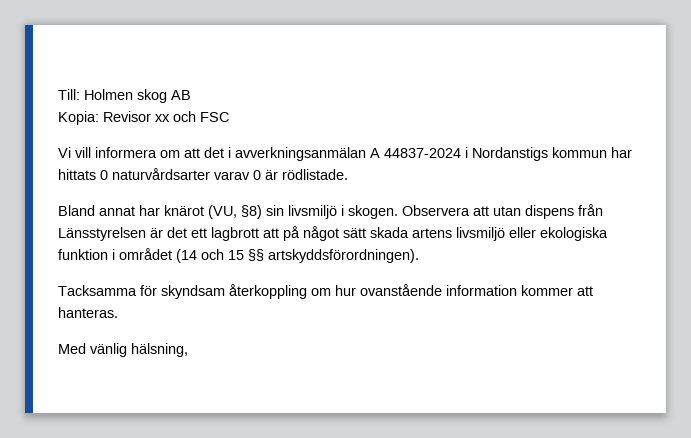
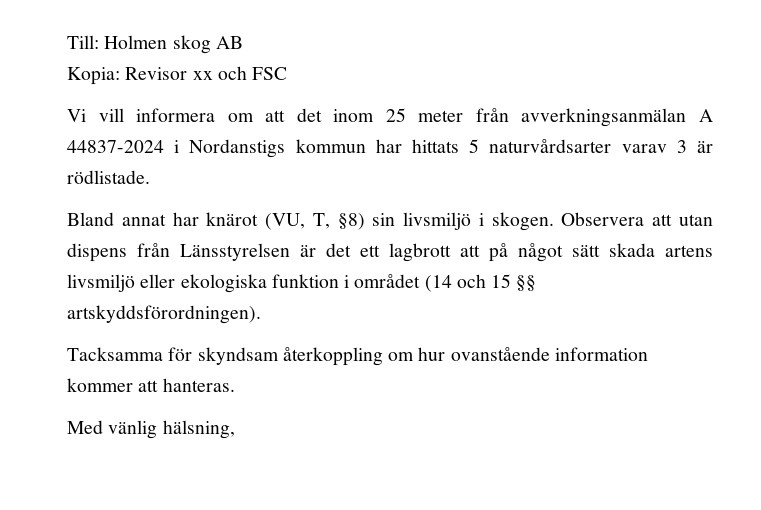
[228,147,231,158] i -> [333,108,509,122] inom 25 meter från
[100,170,108,180] 0 -> [469,139,480,153] 5
[253,170,261,180] 0 -> [676,140,687,153] 3
(237, 212) none -> [312,213,330,229] T,

